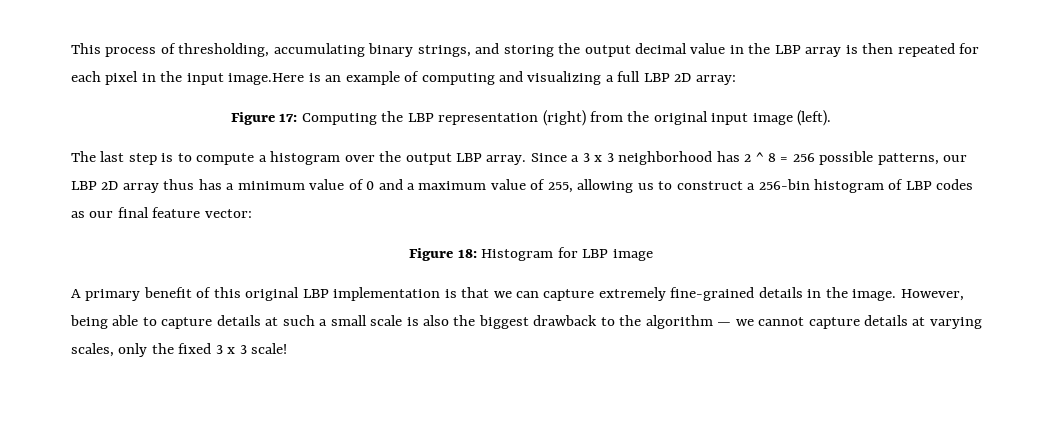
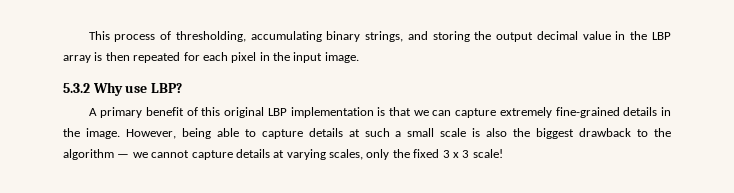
[228,71,736,85] [230,110,832,126] [71,151,968,165] [71,179,974,193] [71,207,252,218] [409,247,653,261] image.Here is an example of computing and visualizing a full LBP 2D array: // Figure 17: Computing the LBP representation (right) from the original input image (left). // The last step is to compute a histogram over the output LBP array. Since a 3 x 3 neighborhood has 2 ^ 8 = 256 possible patterns, our LBP 2D array thus has a minimum value of 0 and a maximum value of 255, allowing us to construct a 256-bin histogram of LBP codes as our final feature vector: // Figure 18: Histogram for LBP image -> [324,52,359,63] [63,82,182,96] image. // 5.3.2 Why use LBP?

